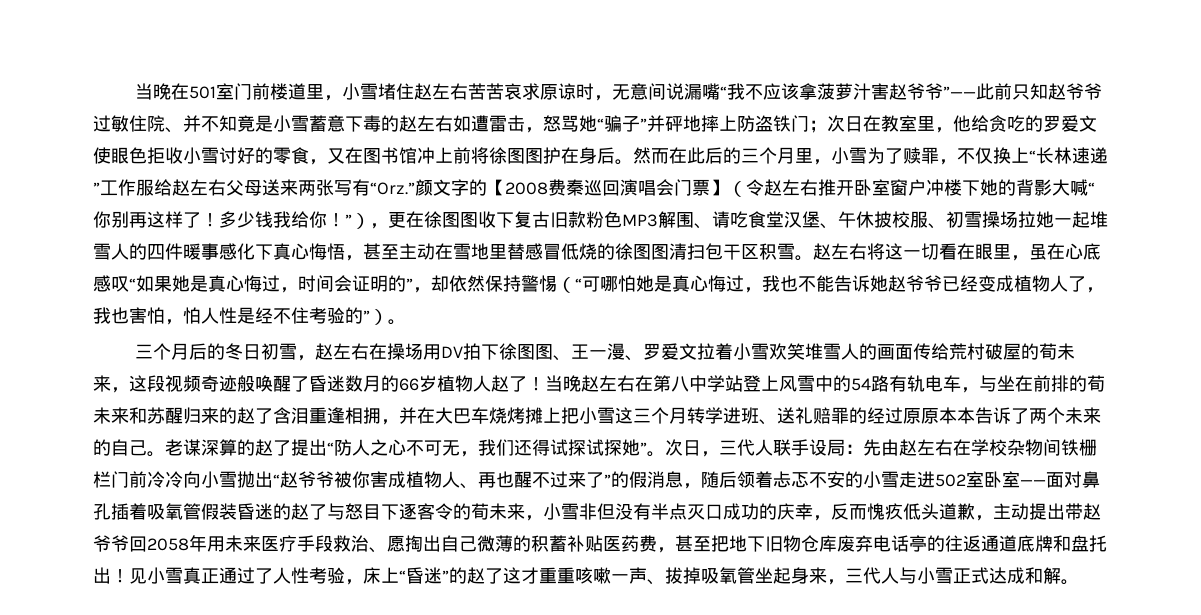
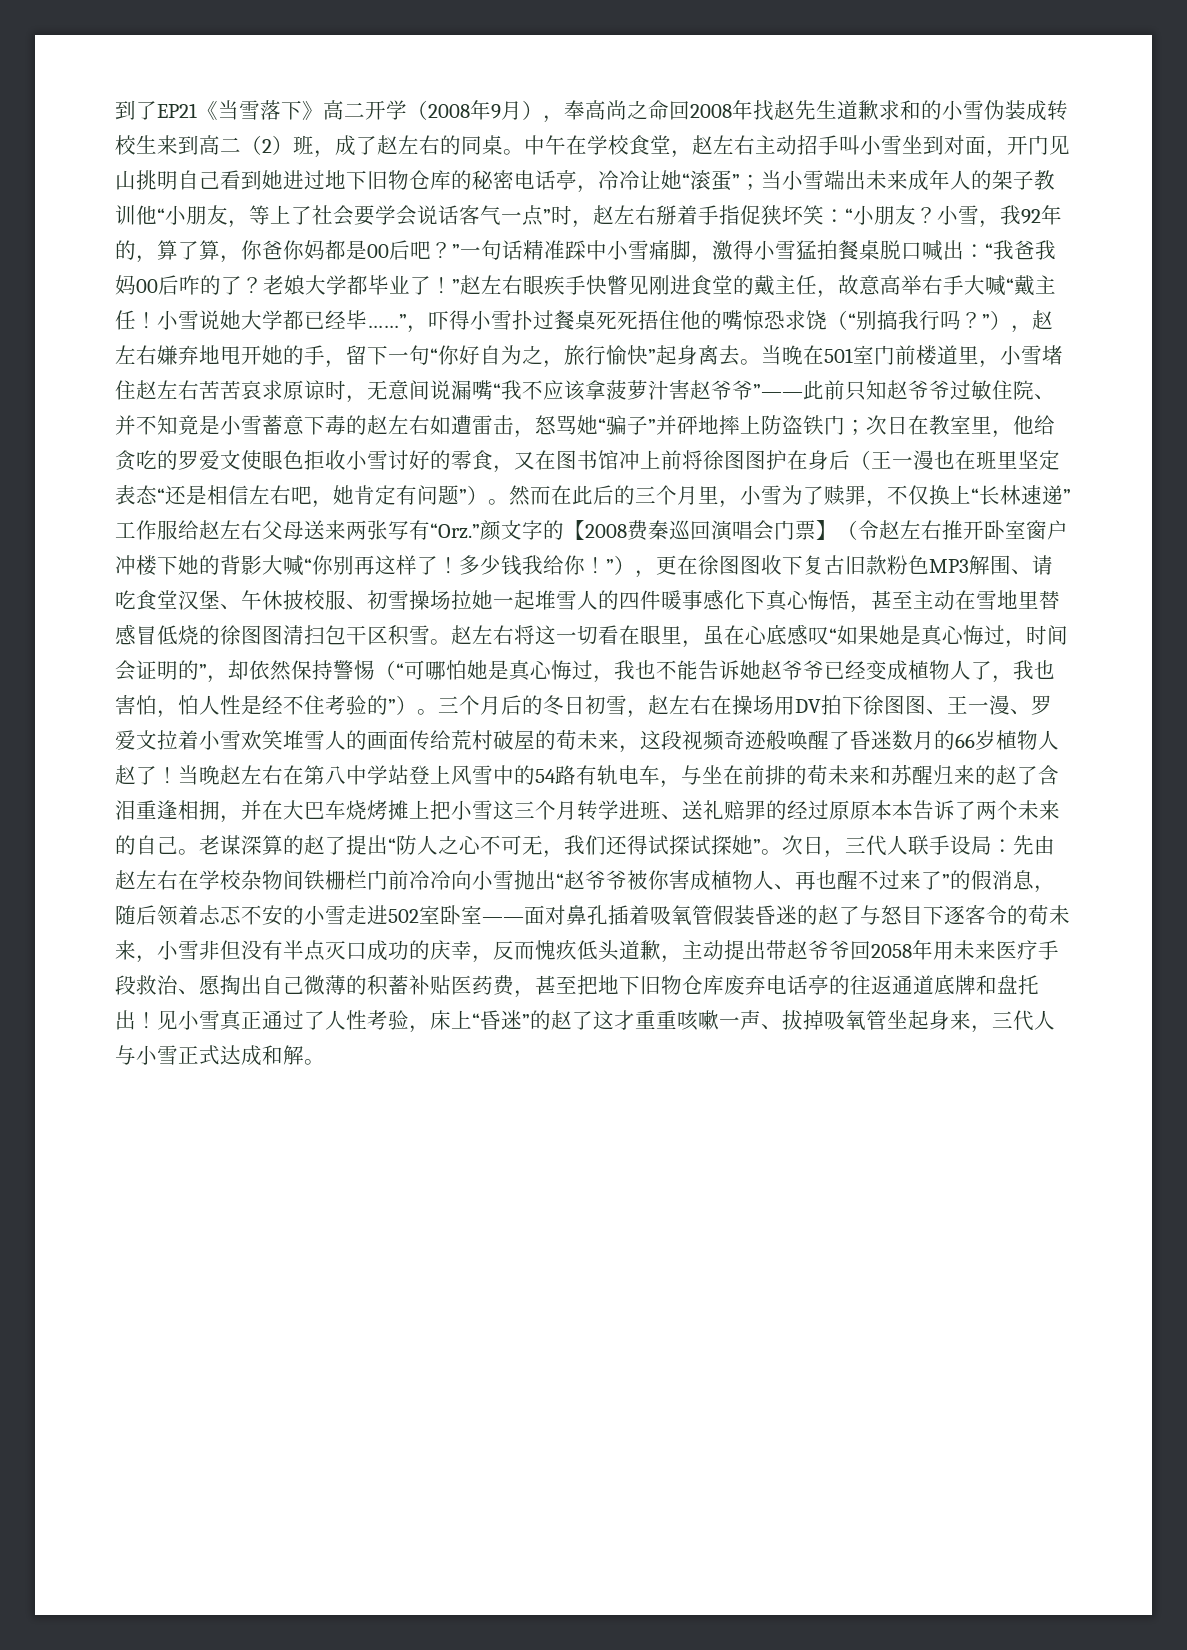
(135, 91) none -> [115,100,1068,123] [115,135,1070,158] [115,170,1055,193] [115,205,1062,228] [115,240,1056,263] [115,275,1056,298] [115,310,1053,333] [115,345,761,368] 到了EP21《当雪落下》高二开学（2008年9月），奉高尚之命回2008年找赵先生道歉求和的小雪伪装成转校生来到高二（2）班，成了赵左右的同桌。中午在学校食堂，赵左右主动招手叫小雪坐到对面，开门见山挑明自己看到她进过地下旧物仓库的秘密电话亭，冷冷让她“滚蛋”；当小雪端出未来成年人的架子教训他“小朋友，等上了社会要学会说话客气一点”时，赵左右掰着手指促狭坏笑：“小朋友？小雪，我92年的，算了算，你爸你妈都是00后吧？”一句话精准踩中小雪痛脚，激得小雪猛拍餐桌脱口喊出：“我爸我妈00后咋的了？老娘大学都毕业了！”赵左右眼疾手快瞥见刚进食堂的戴主任，故意高举右手大喊“戴主任！小雪说她大学都已经毕……”，吓得小雪扑过餐桌死死捂住他的嘴惊恐求饶（“别搞我行吗？”），赵左右嫌弃地甩开她的手，留下一句“你好自为之，旅行愉快”起身离去。
(615, 155) none -> [850,450,1060,470] [115,485,488,508] （王一漫也在班里坚定表态“还是相信左右吧，她肯定有问题”）
(406, 322) // -> (438, 712) none

